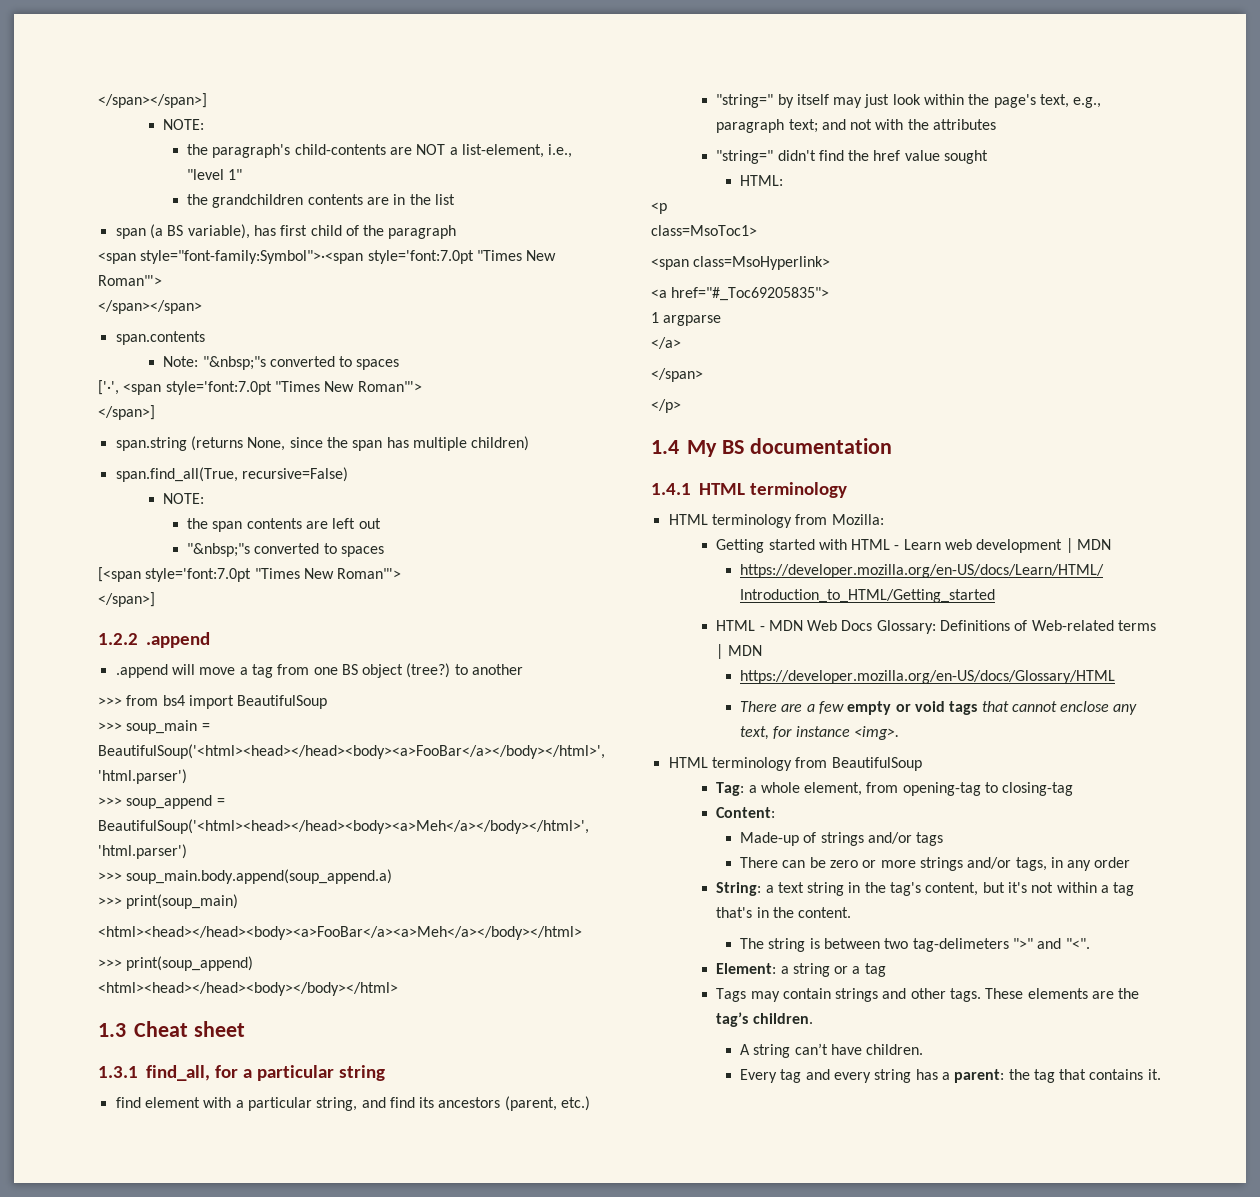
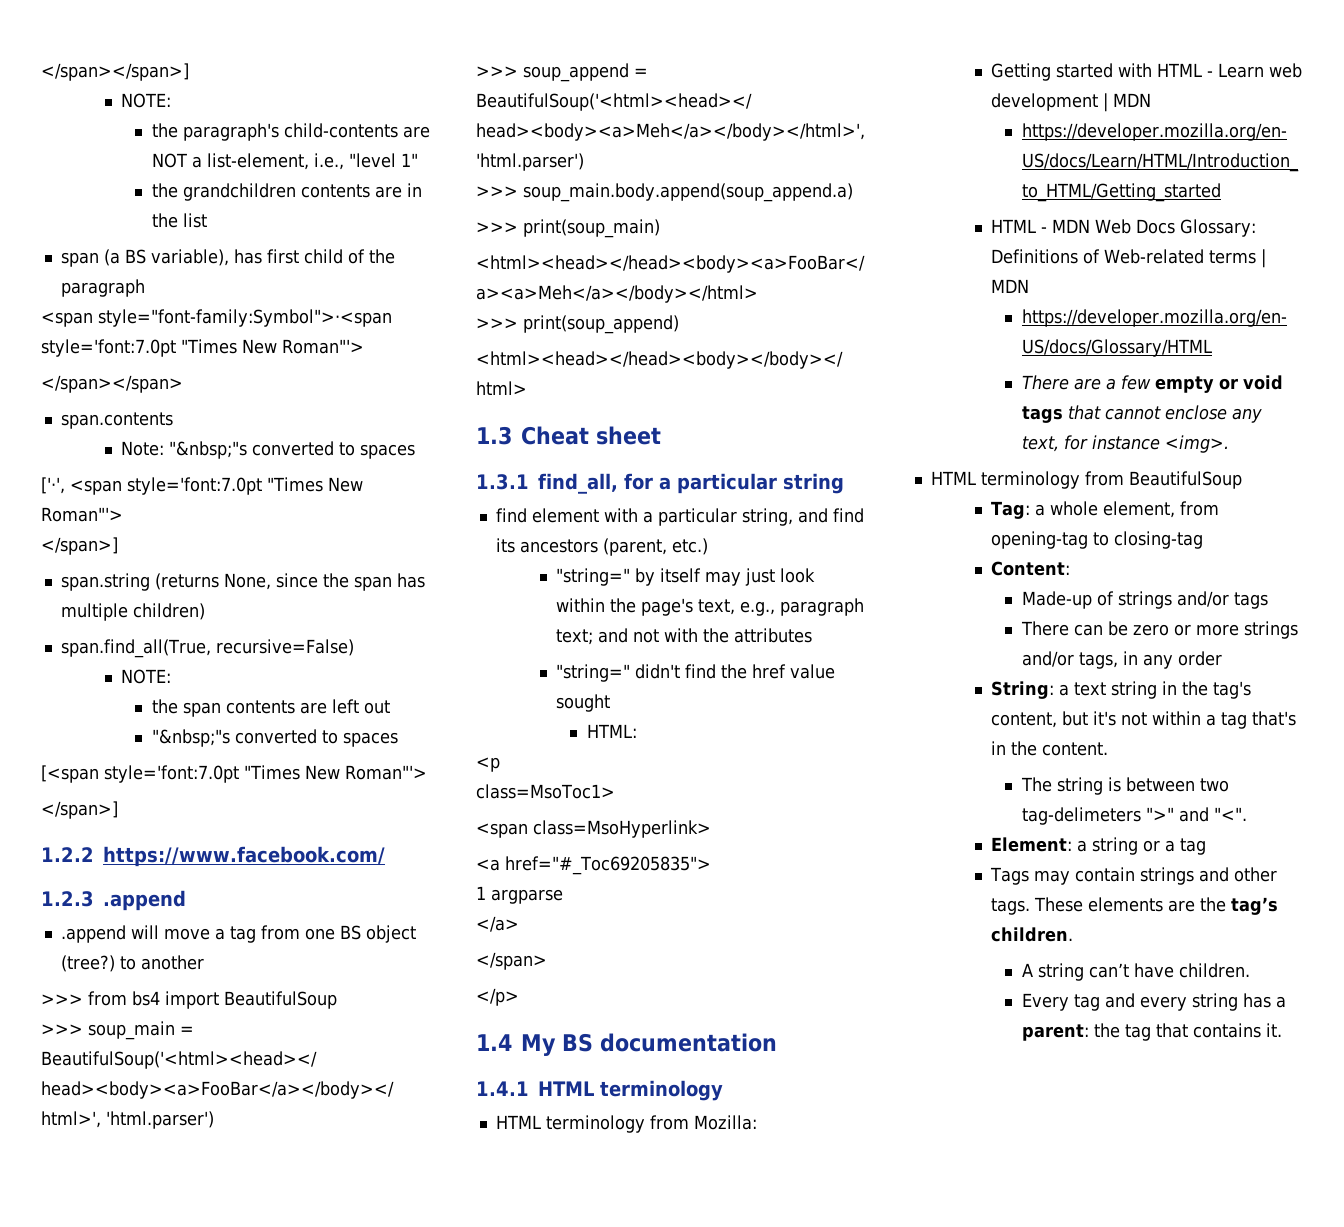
(138, 639) none -> [103,846,385,867] [41,891,94,907] https://www.facebook.com/ // 1.2.3

